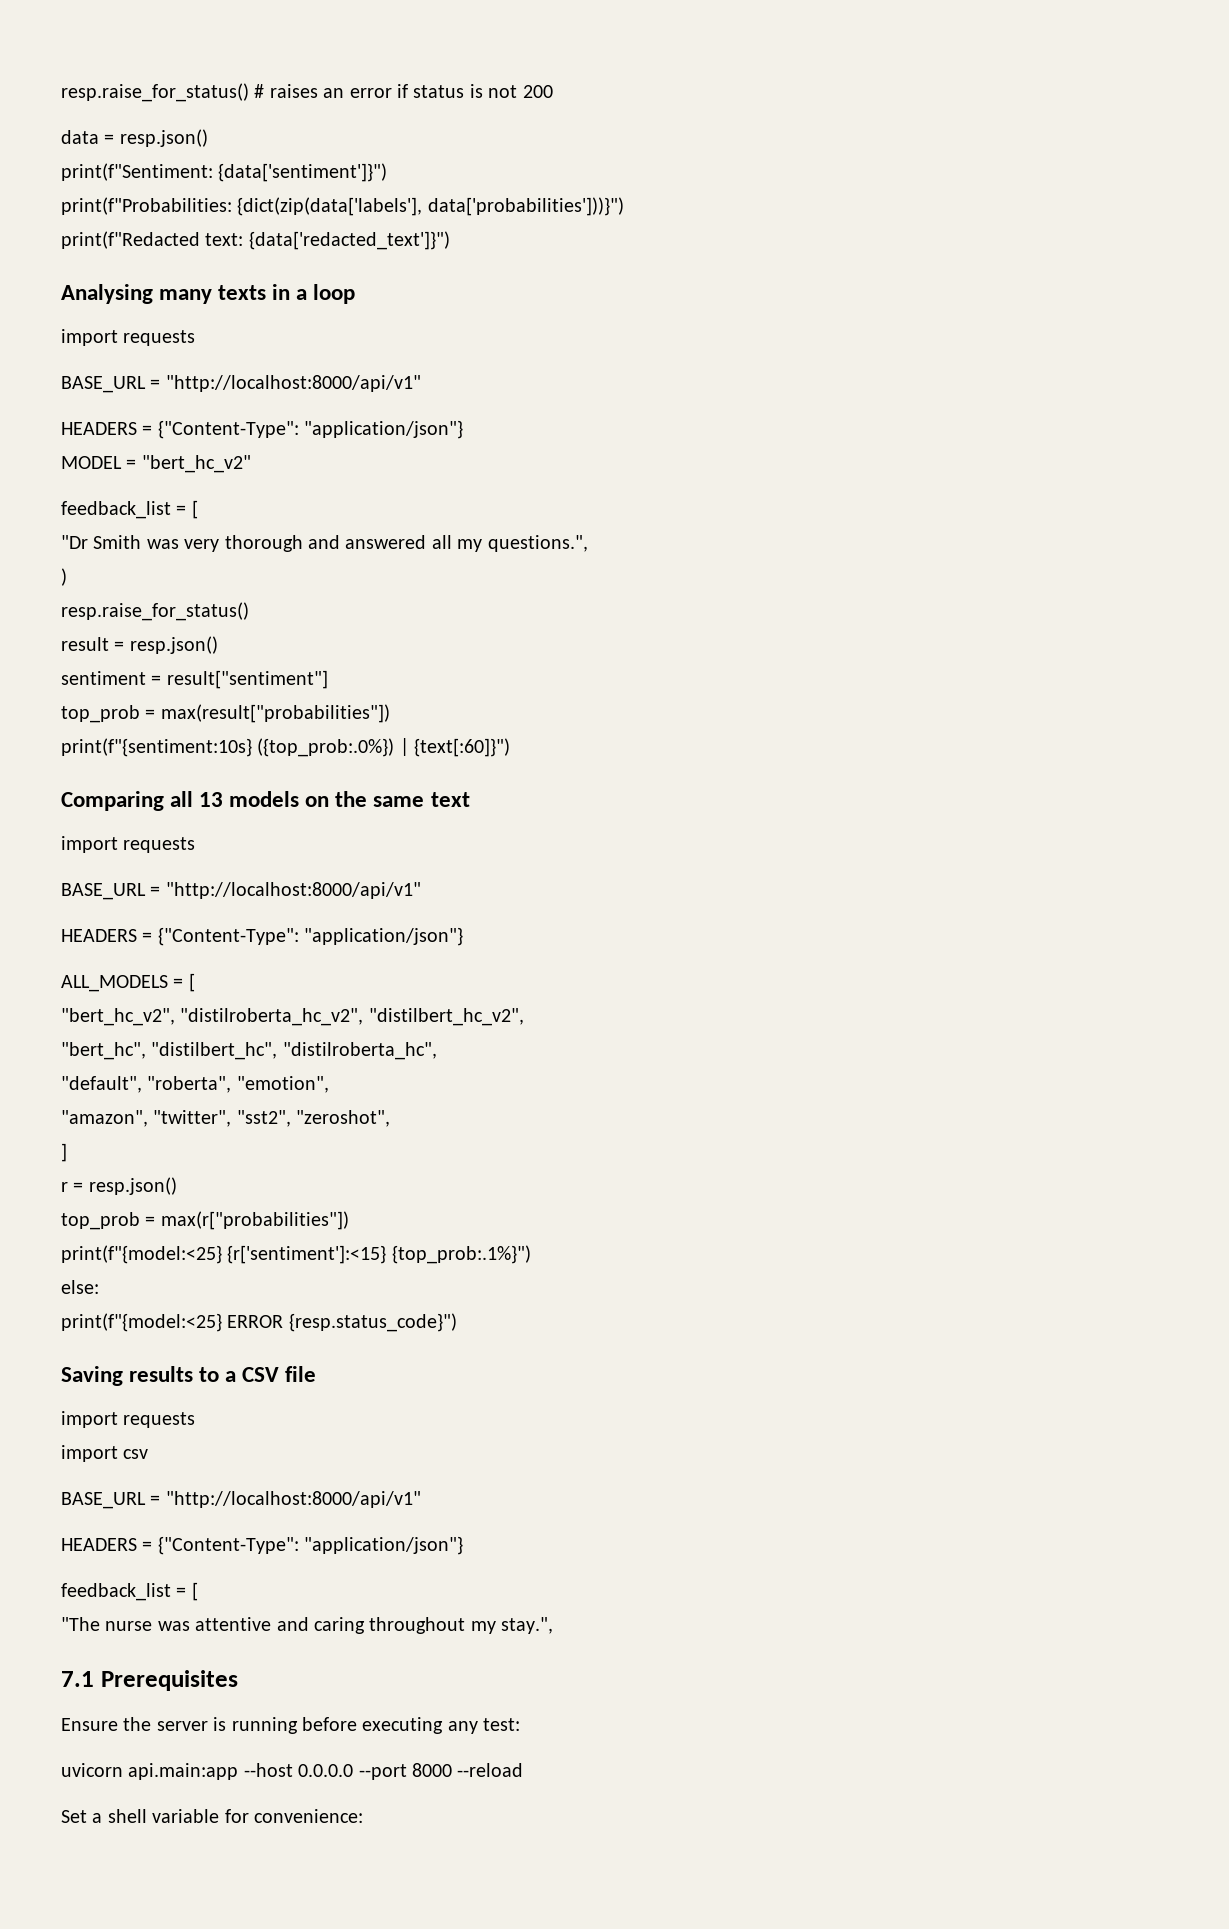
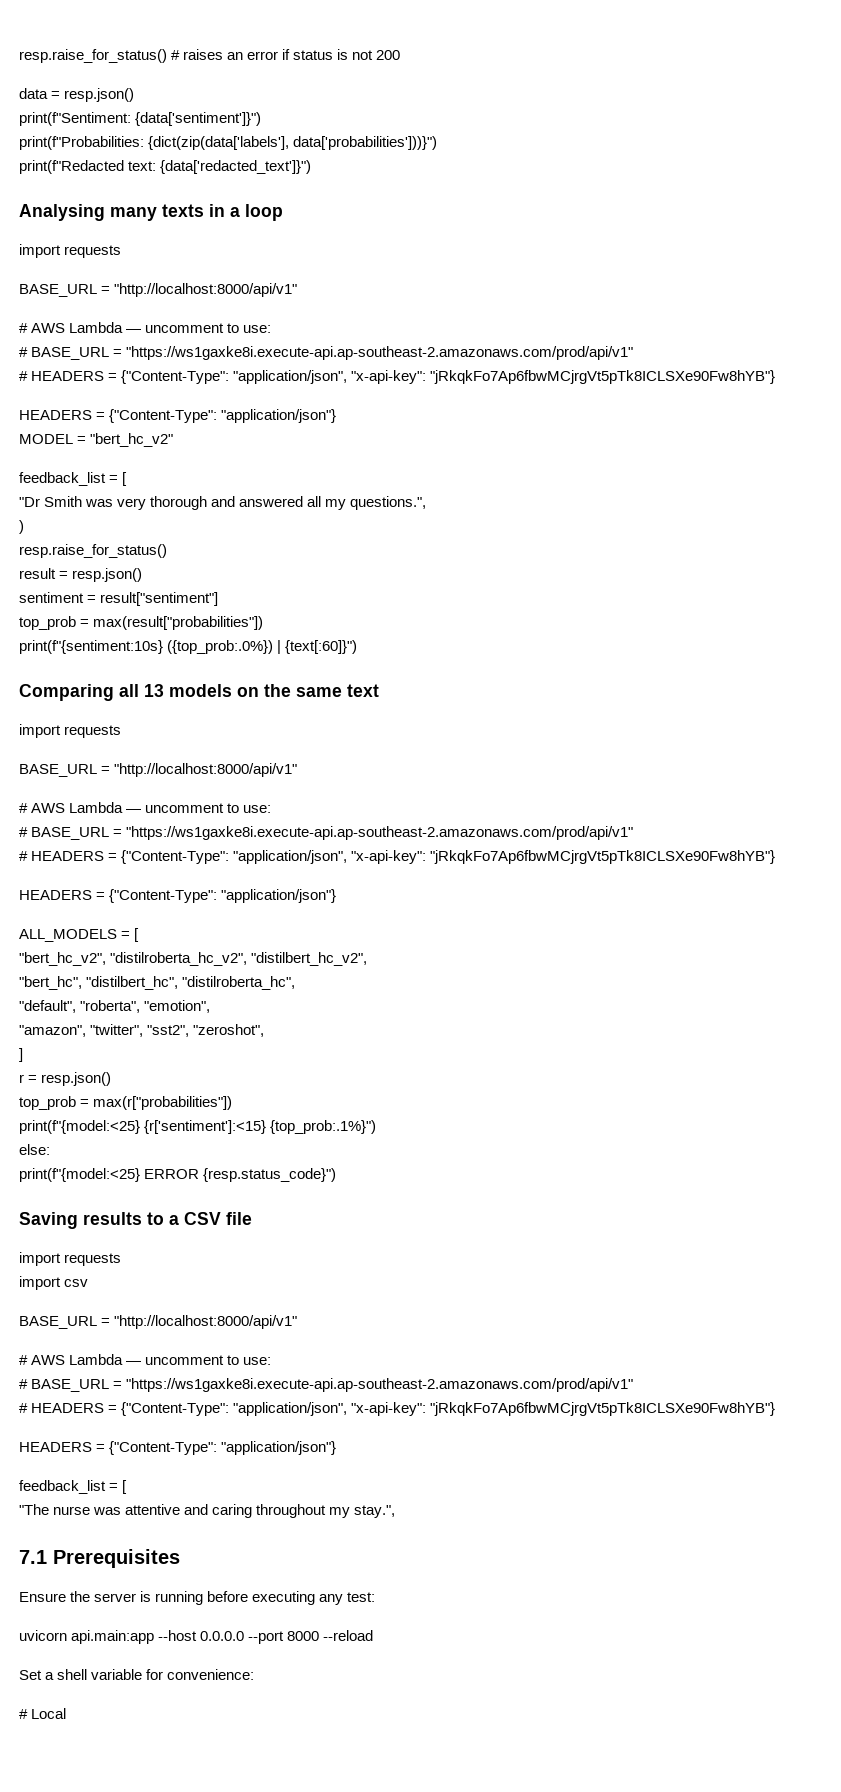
(421, 383) none -> [19,322,272,333] [19,346,634,360] [19,370,776,384] // # AWS Lambda — uncomment to use: // # BASE_URL = "https://ws1gaxke8i.execute-api.ap-southeast-2.amazonaws.com/prod/api/v1" // # HEADERS = {"Content-Type": "application/json", "x-api-key": "jRkqkFo7Ap6fbwMCjrgVt5pTk8ICLSXe90Fw8hYB"}
(421, 890) none -> [19,802,272,813] [19,826,634,840] [19,850,776,864] // # AWS Lambda — uncomment to use: // # BASE_URL = "https://ws1gaxke8i.execute-api.ap-southeast-2.amazonaws.com/prod/api/v1" // # HEADERS = {"Content-Type": "application/json", "x-api-key": "jRkqkFo7Ap6fbwMCjrgVt5pTk8ICLSXe90Fw8hYB"}
(421, 1499) none -> [19,1354,272,1365] [19,1378,634,1392] [19,1402,776,1416] // # AWS Lambda — uncomment to use: // # BASE_URL = "https://ws1gaxke8i.execute-api.ap-southeast-2.amazonaws.com/prod/api/v1" // # HEADERS = {"Content-Type": "application/json", "x-api-key": "jRkqkFo7Ap6fbwMCjrgVt5pTk8ICLSXe90Fw8hYB"}
(363, 1816) none -> [19,1708,67,1719] // # Local

